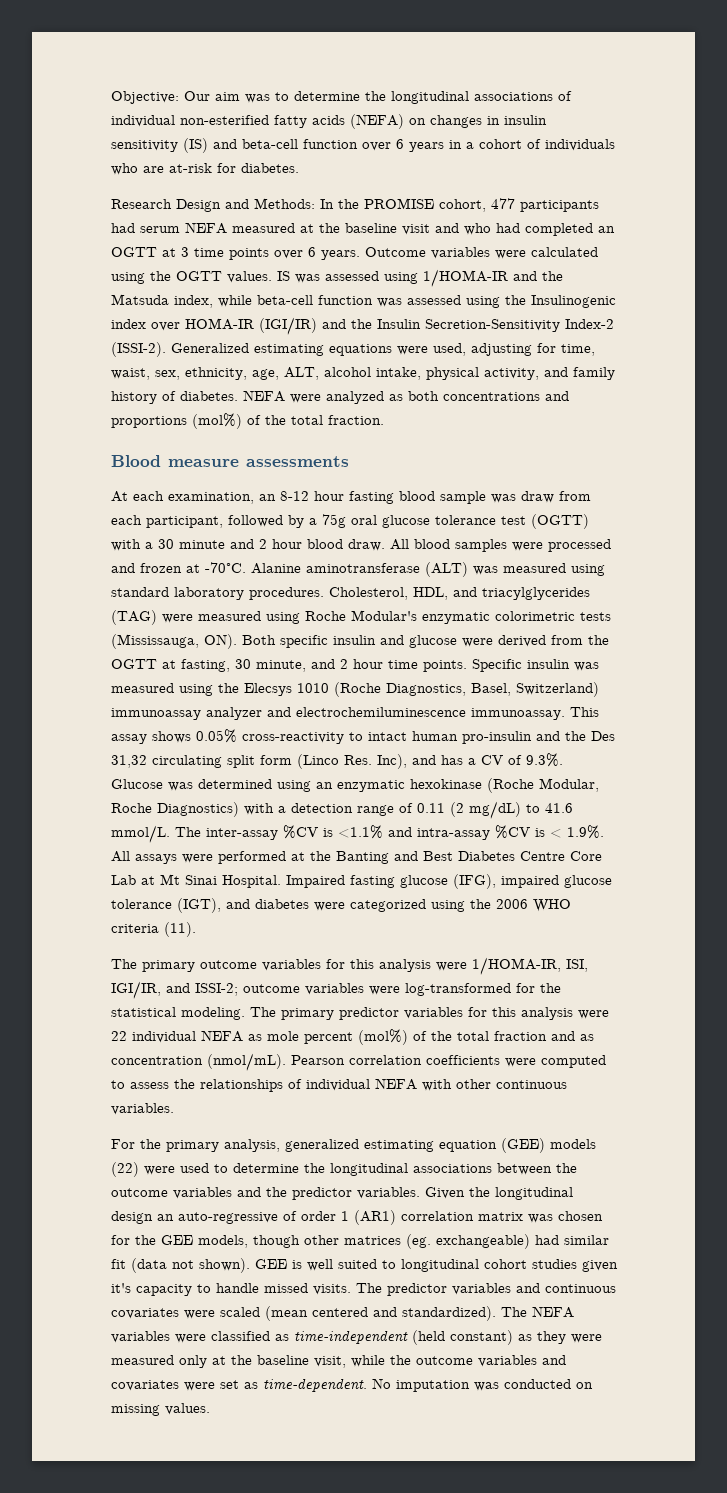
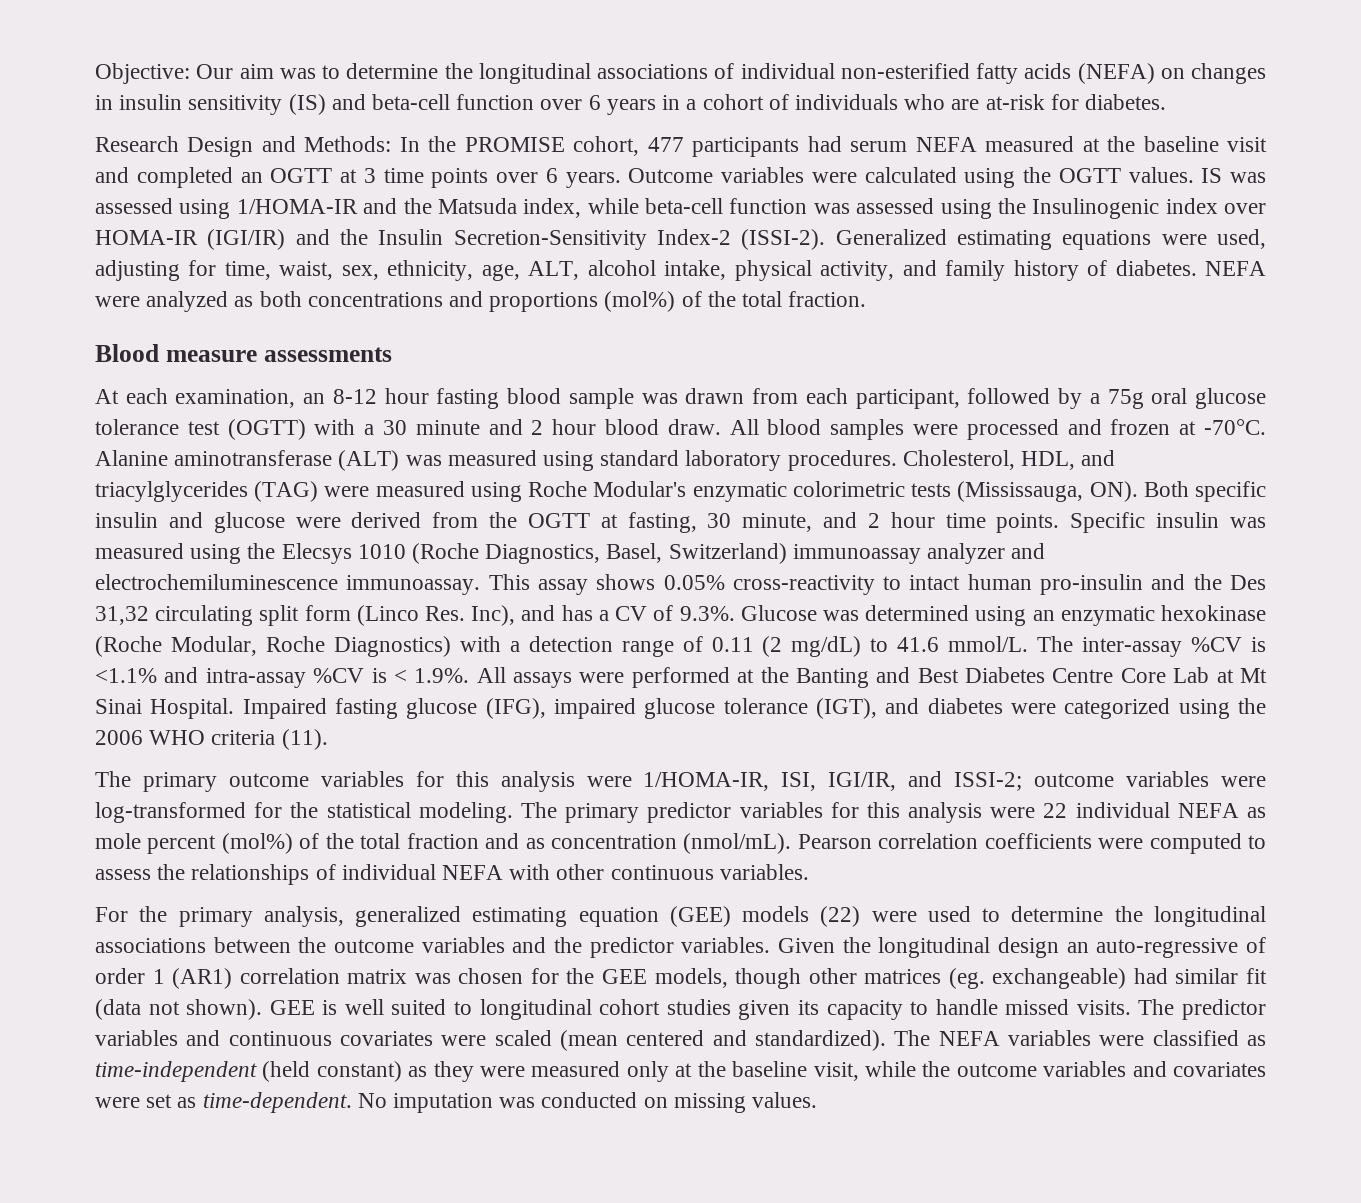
[464,223,520,235] who had -> (129, 175) none
[521,491,554,503] draw -> [685,388,745,404] drawn
[111,1283,131,1293] it's -> [797,1000,819,1015] its

